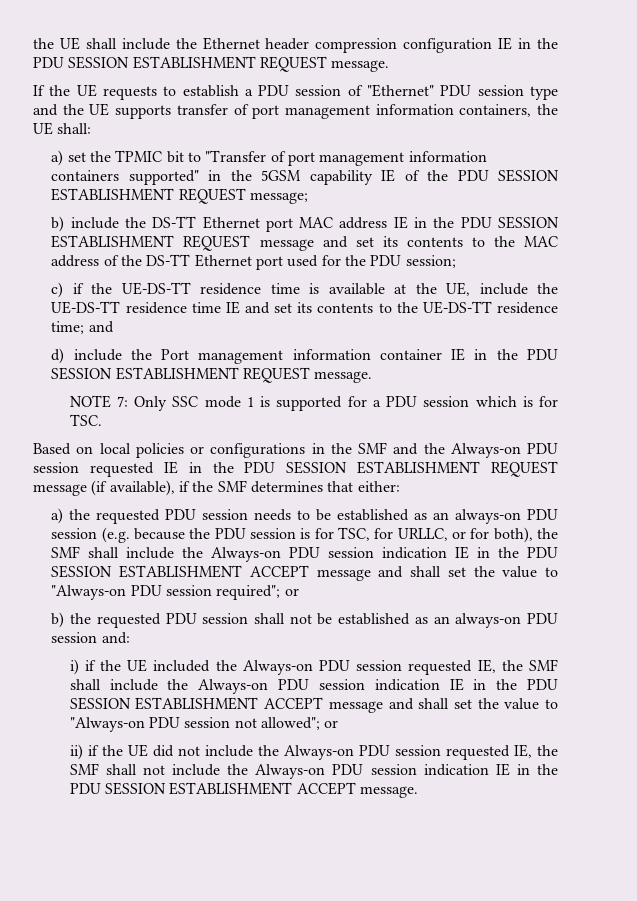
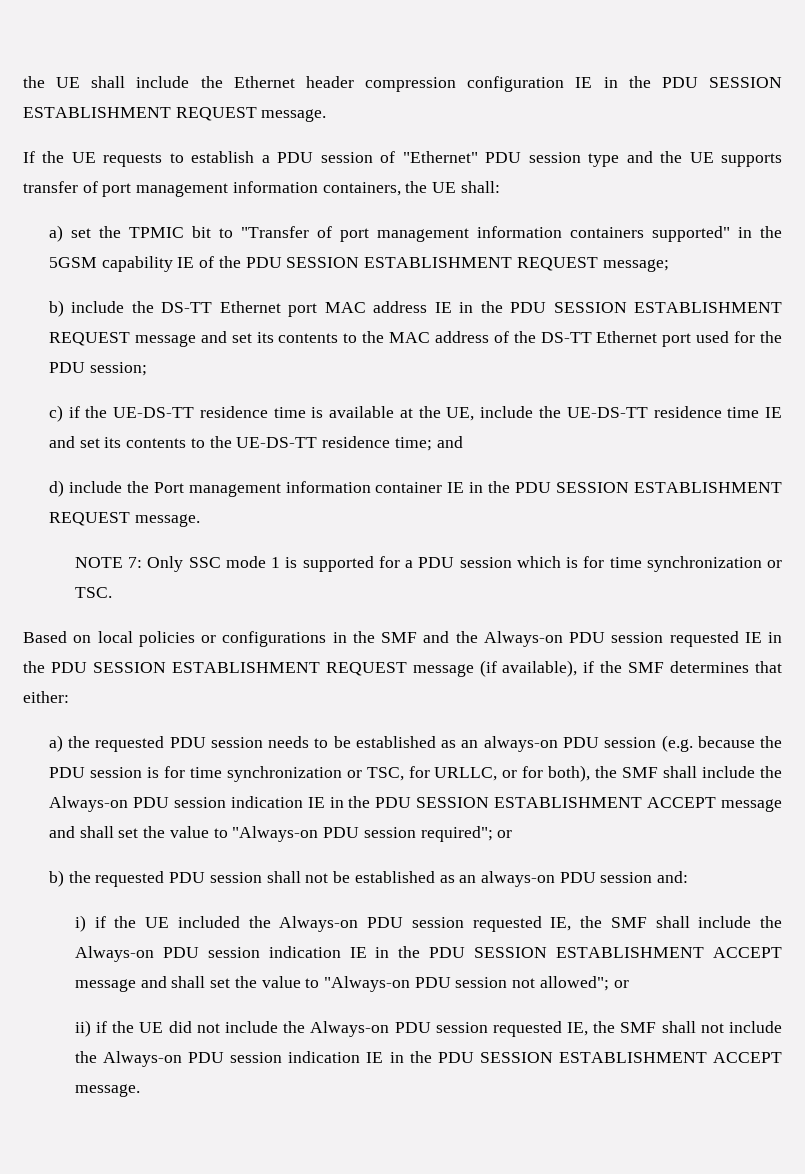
(559, 401) none -> [609,556,782,572] time synchronization or
(334, 533) none -> [189,766,362,782] time synchronization or

